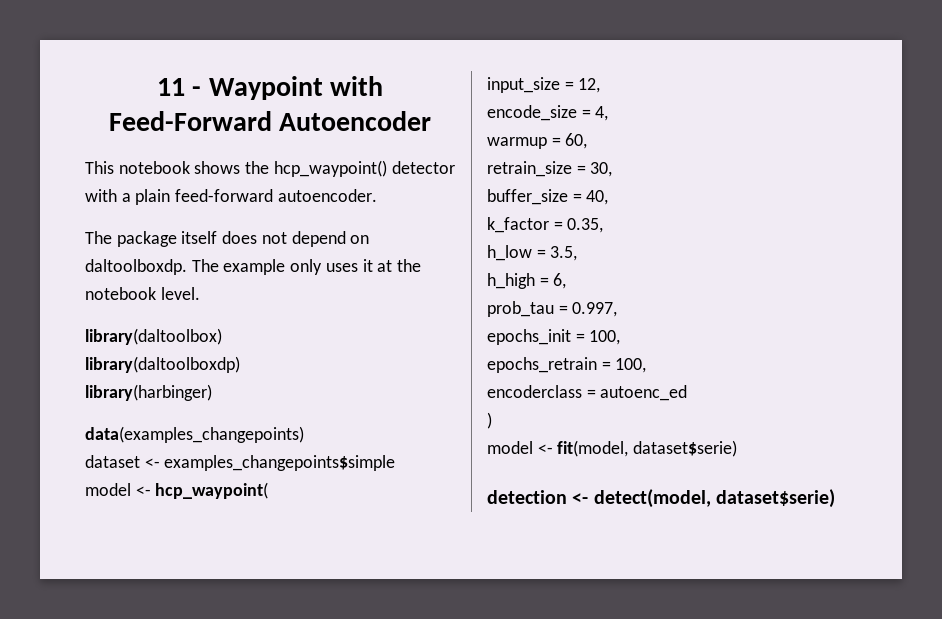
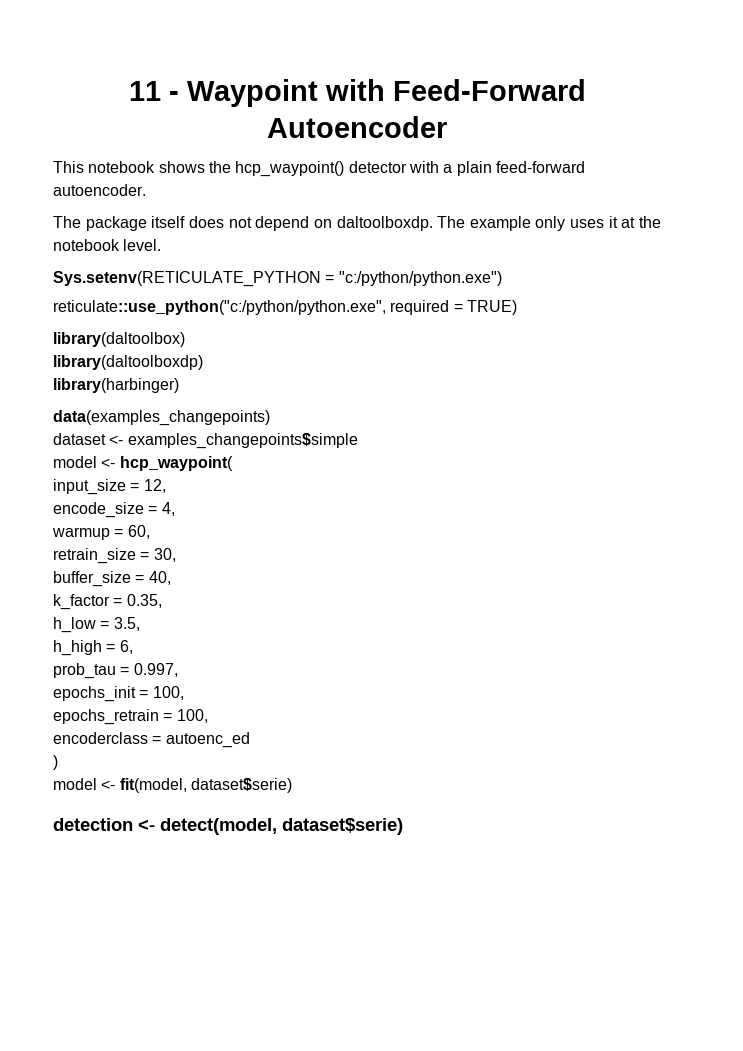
(200, 293) none -> [53,271,502,287] [53,300,517,315] // Sys.setenv(RETICULATE_PYTHON = "c:/python/python.exe") // reticulate::use_python("c:/python/python.exe", required = TRUE)

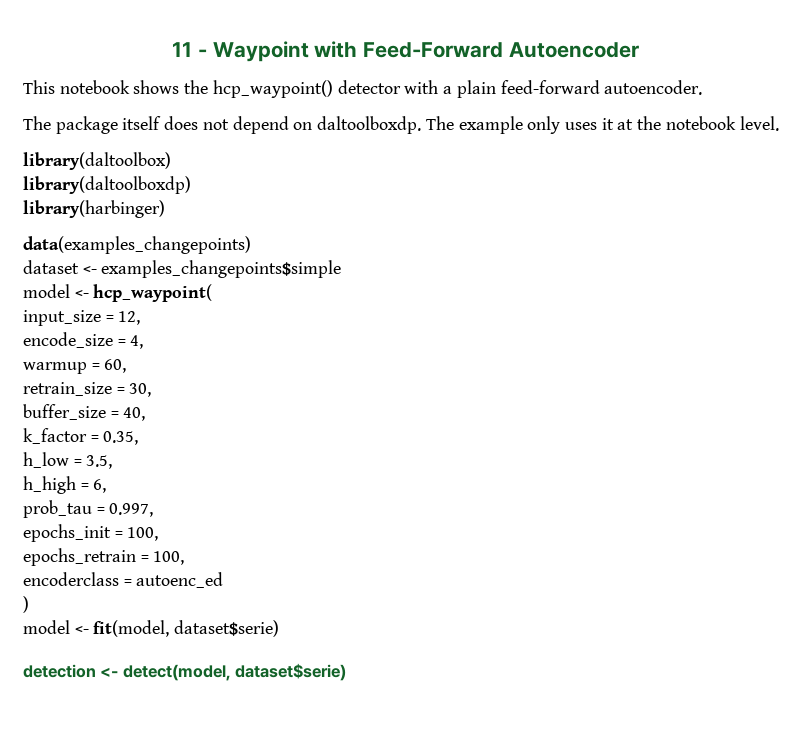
[53,271,502,287] [53,300,517,315] // Sys.setenv(RETICULATE_PYTHON = "c:/python/python.exe") // reticulate::use_python("c:/python/python.exe", required = TRUE) -> (779, 123) none

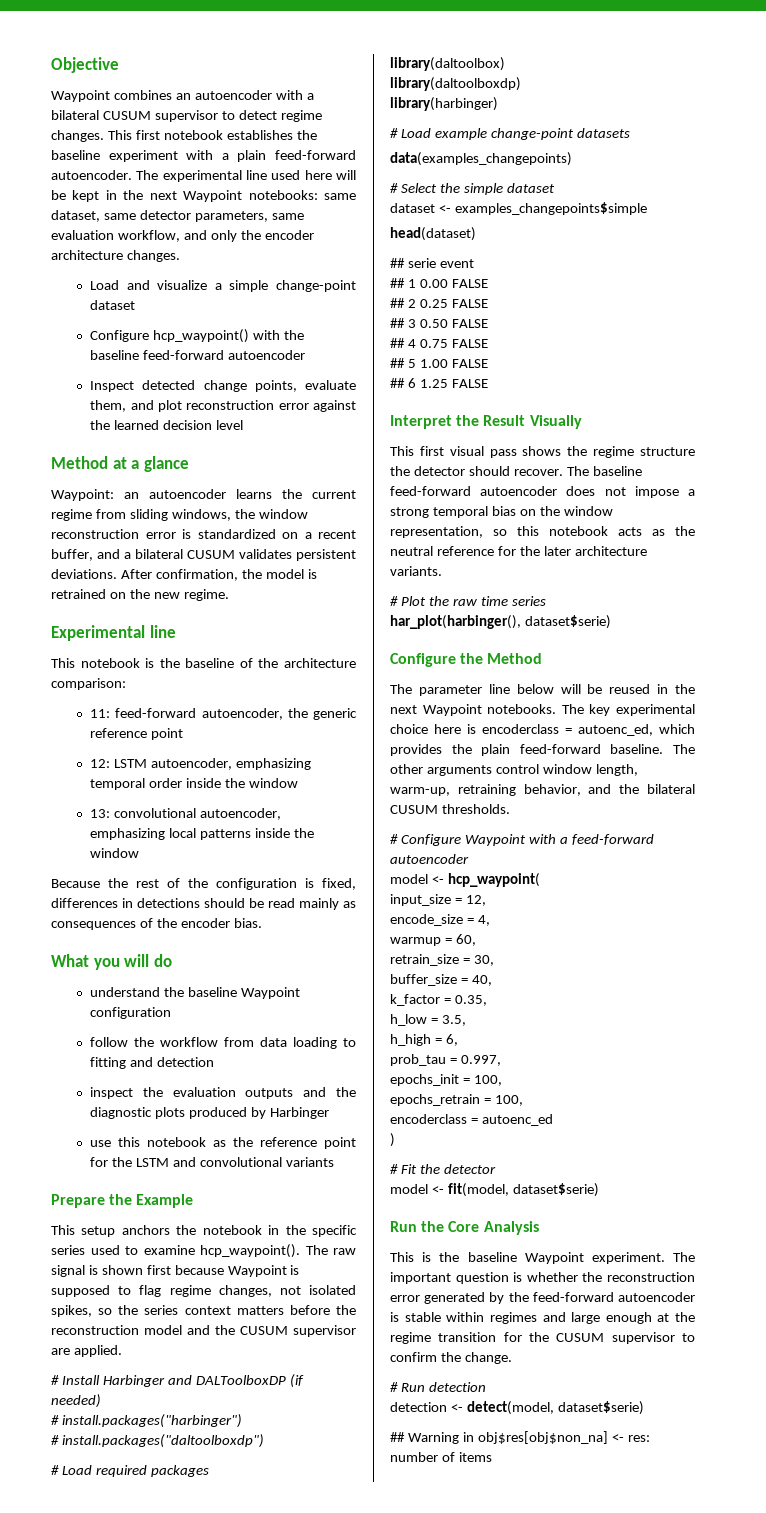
[172,41,639,62] [23,80,401,98] 11 - Waypoint with Feed-Forward Autoencoder // This notebook shows the hcp_waypoint() detector -> [51,57,119,73] [51,90,314,102] [51,110,322,122] [51,130,317,142] [51,150,178,162] Objective // Waypoint combines an autoencoder with a bilateral CUSUM supervisor to detect regime changes. This first notebook establishes the baseline experiment
[23,116,779,134] [23,152,171,170] [23,176,191,194] [23,200,165,218] [23,236,251,254] [23,260,342,278] // The package itself does not depend on daltoolboxdp. The example only uses it at the notebook level. // library(daltoolbox) // library(daltoolboxdp) // library(harbinger) // data(examples_changepoints) // dataset <- examples_changepoints$simple -> [136,170,356,182] [51,190,357,202] [51,210,304,222] [51,230,314,242] [51,250,180,262] [90,280,356,292] [90,300,136,310] [90,329,304,343] [90,350,306,360] [90,380,357,392] [90,400,357,412] [90,420,243,430] [51,456,189,472] [51,489,356,501] [51,509,308,521] [51,529,356,539] [51,549,356,561] [51,569,317,581] [51,589,229,601] [51,625,176,641] [51,658,357,668] [51,678,126,690] [90,708,357,720] [90,728,184,740] [90,758,311,770] [90,778,298,790] [90,808,282,820] [90,828,314,840] [90,848,140,858] [51,878,356,890] [51,898,356,910] [51,918,262,930] [51,954,172,970] [90,987,300,999] [90,1007,172,1019] [90,1037,356,1049] [90,1057,215,1069] [90,1087,356,1099] [90,1107,329,1119] [90,1137,357,1149] [90,1157,334,1167] [51,1194,194,1208] [51,1225,358,1237] [51,1244,356,1258] [51,1265,300,1277] [51,1285,356,1297] [51,1305,357,1317] [51,1325,356,1337] [51,1345,122,1357] [51,1374,304,1388] [51,1394,101,1408] [51,1414,242,1428] [51,1434,264,1448] [51,1465,209,1477] [390,57,505,71] [390,77,521,91] [390,97,498,111] [390,128,630,140] [390,152,572,166] [390,183,555,195] [390,202,647,215] [390,227,476,241] [390,258,474,268] [390,278,488,288] [390,298,488,308] [390,318,488,328] [390,338,488,348] [390,358,488,368] [390,378,488,388] [390,415,582,429] [390,446,695,458] [390,466,642,476] [390,486,695,498] [390,506,613,518] [390,526,695,538] [390,546,647,556] [390,566,442,576] [390,596,546,606] [390,615,611,629] [390,653,543,667] [390,684,695,696] [390,704,695,716] [390,724,695,736] [390,744,695,756] [390,764,638,776] [390,784,695,796] [390,804,510,814] [390,834,654,846] [390,854,469,864] The experimental line used here will be kept in the next Waypoint notebooks: same dataset, same detector parameters, same evaluation workflow, and only the encoder architecture changes. // Load and visualize a simple change-point dataset // Configure hcp_waypoint() with the baseline feed-forward autoencoder // Inspect detected change points, evaluate them, and plot reconstruction error against the learned decision level // Method at a glance // Waypoint: an autoencoder learns the current regime from sliding windows, the window reconstruction error is standardized on a recent buffer, and a bilateral CUSUM validates persistent deviations. After confirmation, the model is retrained on the new regime. // Experimental line // This notebook is the baseline of the architecture comparison: // 11: feed-forward autoencoder, the generic reference point // 12: LSTM autoencoder, emphasizing temporal order inside the window // 13: convolutional autoencoder, emphasizing local patterns inside the window // Because the rest of the configuration is fixed, differences in detections should be read mainly as consequences of the encoder bias. // What you will do // understand the baseline Waypoint configuration // follow the workflow from data loading to fitting and detection // inspect the evaluation outputs and the diagnostic plots produced by Harbinger // use this notebook as the reference point for the LSTM and convolutional variants // Prepare the Example // This setup anchors the notebook in the specific series used to examine hcp_waypoint(). The raw signal is shown first because Waypoint is supposed to flag regime changes, not isolated spikes, so the series context matters before the reconstruction model and the CUSUM supervisor are applied. // # Install Harbinger and DALToolboxDP (if needed) // # install.packages("harbinger") // # install.packages("daltoolboxdp") // # Load required packages // library(daltoolbox) // library(daltoolboxdp) // library(harbinger) // # Load example change-point datasets // data(examples_changepoints) // # Select the simple dataset // dataset <- examples_changepoints$simple // head(dataset) // ## serie event // ## 1 0.00 FALSE // ## 2 0.25 FALSE // ## 3 0.50 FALSE // ## 4 0.75 FALSE // ## 5 1.00 FALSE // ## 6 1.25 FALSE // Interpret the Result Visually // This first visual pass shows the regime structure the detector should recover. The baseline feed-forward autoencoder does not impose a strong temporal bias on the window representation, so this notebook acts as the neutral reference for the later architecture variants. // # Plot the raw time series // har_plot(harbinger(), dataset$serie) // Configure the Method // The parameter line below will be reused in the next Waypoint notebooks. The key experimental choice here is encoderclass = autoenc_ed, which provides the plain feed-forward baseline. The other arguments control window length, warm-up, retraining behavior, and the bilateral CUSUM thresholds. // # Configure Waypoint with a feed-forward autoencoder
(29, 604) none -> [390,1164,496,1174] // # Fit the detector
[23,663,347,681] detection <- detect(model, dataset$serie) -> [390,1221,539,1235] [390,1252,695,1264] [390,1272,695,1284] [390,1292,695,1304] [390,1312,695,1324] [390,1332,695,1344] [390,1352,512,1364] [390,1382,486,1392] [390,1401,644,1415] [390,1431,650,1444] [390,1452,492,1462] Run the Core Analysis // This is the baseline Waypoint experiment. The important question is whether the reconstruction error generated by the feed-forward autoencoder is stable within regimes and large enough at the regime transition for the CUSUM supervisor to confirm the change. // # Run detection // detection <- detect(model, dataset$serie) // ## Warning in obj$res[obj$non_na] <- res: number of items

